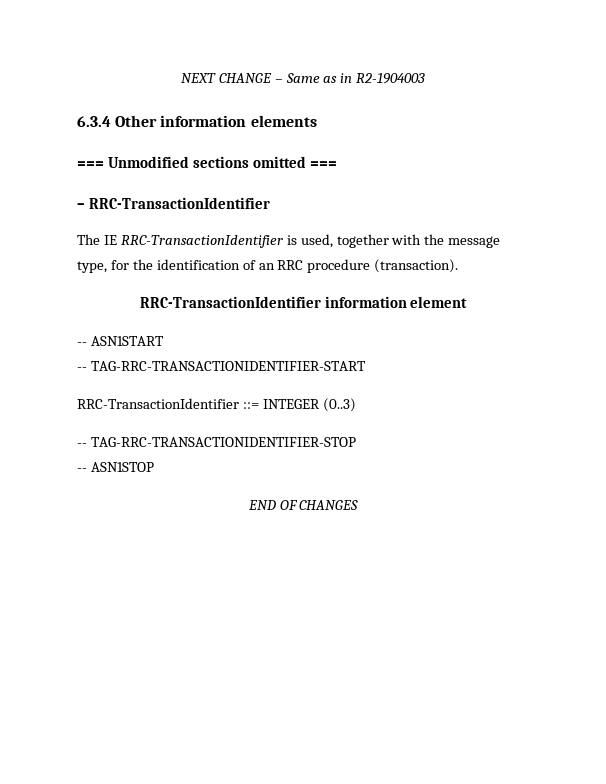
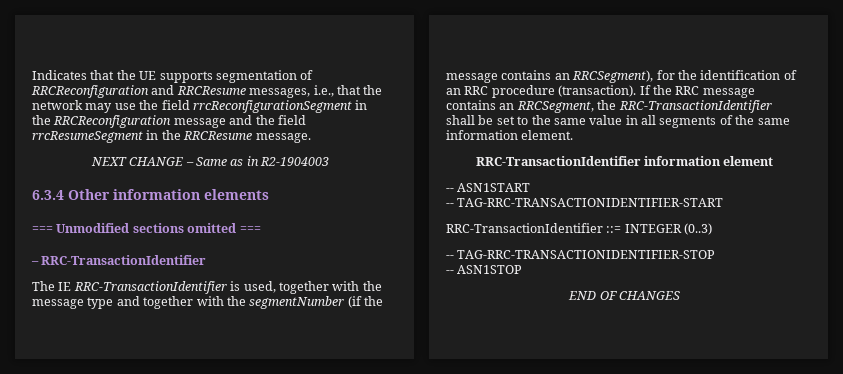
(180, 78) none -> [32,70,314,83] [31,85,383,98] [32,100,368,113] [32,115,306,128] [32,130,311,143] Indicates that the UE supports segmentation of RRCReconfiguration and RRCResume messages, i.e., that the network may use the field rrcReconfigurationSegment in the RRCReconfiguration message and the field rrcResumeSegment in the RRCResume message. //
[77,261,107,273] type, -> [87,296,383,309] [446,70,654,83] type and together with the segmentNumber (if the message contains an RRCSegment),
(459, 266) none -> [639,85,755,98] [446,100,772,113] [446,115,790,128] [446,130,574,140] If the RRC message contains an RRCSegment, the RRC-TransactionIdentifier shall be set to the same value in all segments of the same information element.

